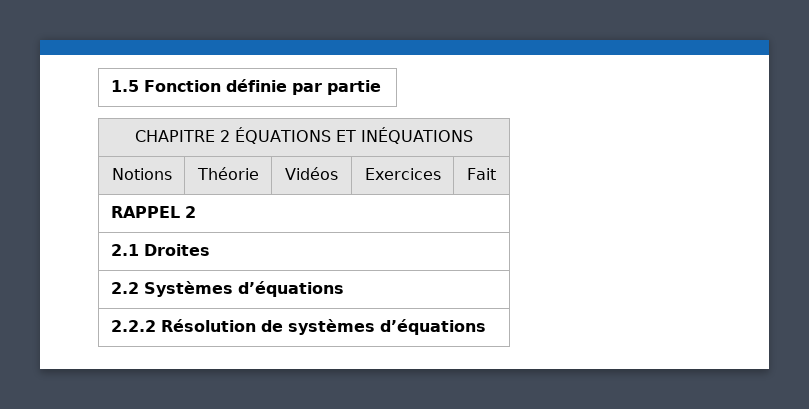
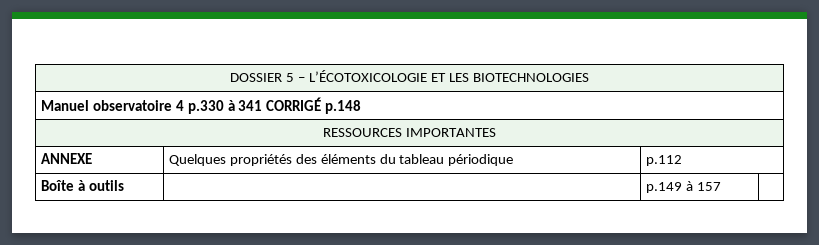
[110,79,381,95] [134,127,474,144] [111,168,172,180] [196,167,259,180] [285,167,338,180] [364,168,441,180] [467,168,497,180] [110,206,196,218] [110,244,210,256] [110,281,344,297] [110,319,486,335] 1.5 Fonction définie par partie // CHAPITRE 2 ÉQUATIONS ET INÉQUATIONS // Notions | Théorie | Vidéos | Exercices | Fait // RAPPEL 2 // 2.1 Droites // 2.2 Systèmes d’équations // 2.2.2 Résolution de systèmes d’équations -> [230,70,589,82] [40,97,362,114] [323,128,496,137] [40,153,92,164] [168,154,514,166] [645,155,682,166] [40,180,124,191] [645,181,721,193] DOSSIER 5 – L’ÉCOTOXICOLOGIE ET LES BIOTECHNOLOGIES // Manuel observatoire 4 p.330 à 341 CORRIGÉ p.148 // RESSOURCES IMPORTANTES // ANNEXE | Quelques propriétés des éléments du tableau périodique | p.112 // Boîte à outils | | p.149 à 157 |

